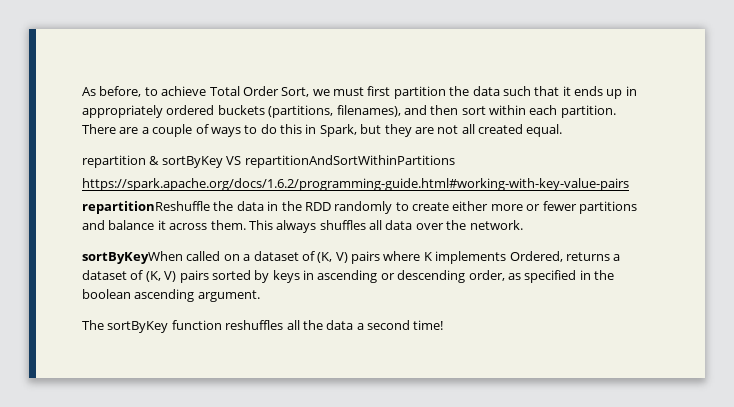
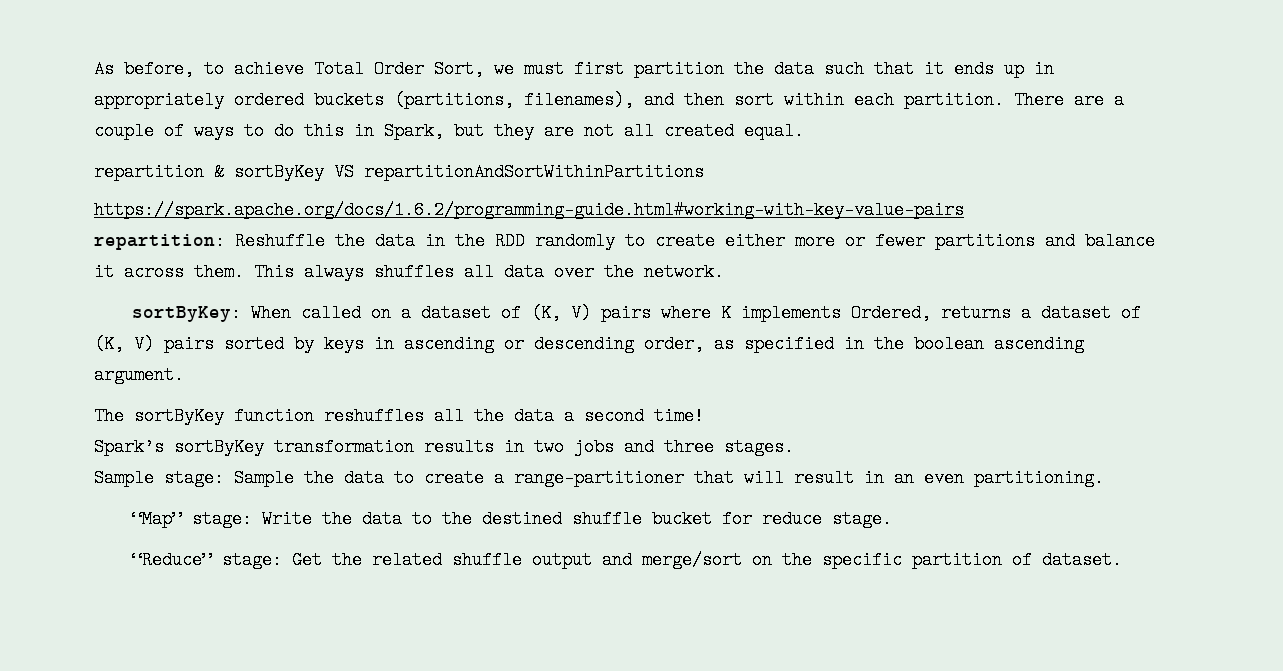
[82,201,210,214] repartitionReshuffle -> [94,232,325,250] repartition: Reshuffle
[82,251,183,264] sortByKeyWhen -> [132,304,292,322] sortByKey: When
(444, 325) none -> [94,438,794,456] [94,469,1104,487] [132,510,893,528] [132,551,1123,569] // Spark’s sortByKey transformation results in two jobs and three stages. // Sample stage: Sample the data to create a range-partitioner that will result in an even partitioning. // “Map” stage: Write the data to the destined shuffle bucket for reduce stage. // “Reduce” stage: Get the related shuffle output and merge/sort on the specific partition of dataset.

